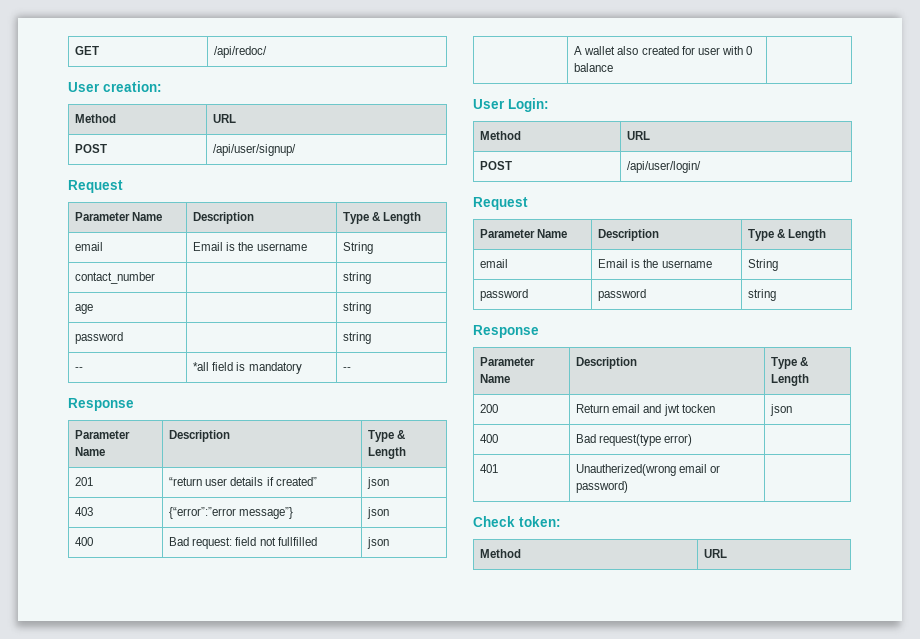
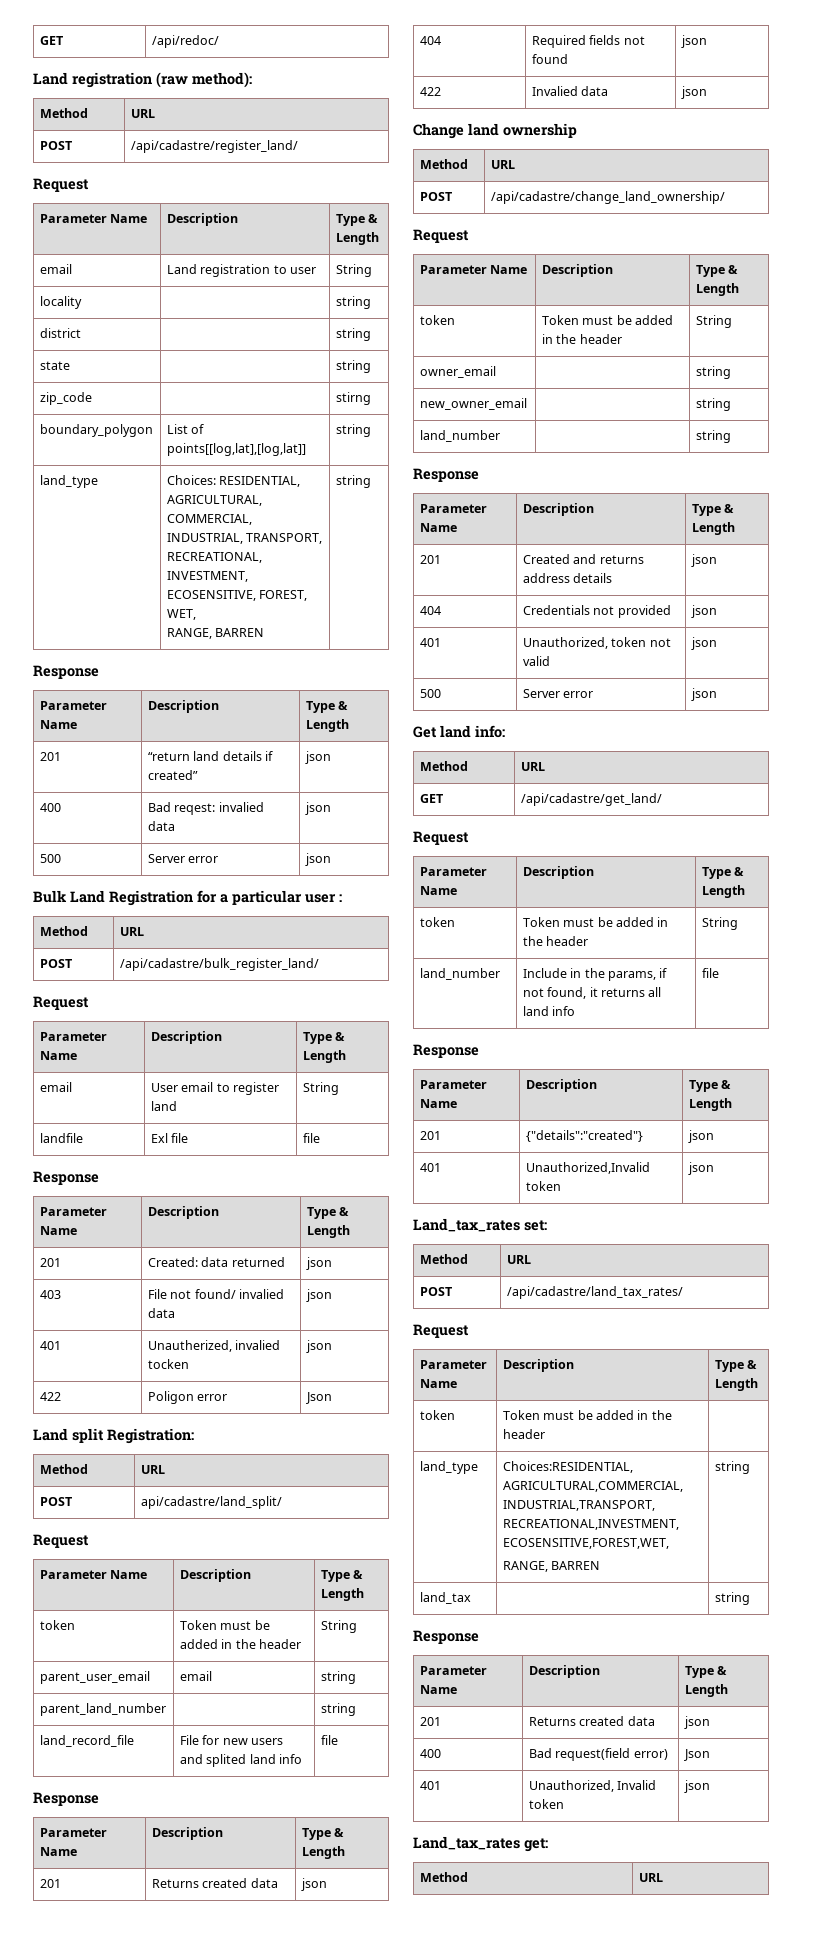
[68,81,162,92] [75,114,117,123] [213,114,237,123] [75,144,108,153] [213,144,297,156] [68,180,123,193] [75,212,163,221] [193,212,255,224] [343,212,422,224] [75,242,104,251] [193,242,307,251] [343,242,374,254] [75,272,156,284] [343,272,372,284] [75,304,94,314] [343,302,372,314] [75,332,124,344] [343,332,372,344] [75,367,84,371] [193,362,302,374] [343,367,352,371] User creation: // Method | URL // POST | /api/user/signup/ // Request // Parameter Name | Description | Type & Length // email | Email is the username | String // contact_number | | string // age | | string // password | | string // -- | *all field is mandatory | -- -> [33,72,252,88] [39,108,88,118] [130,109,155,118] [39,141,72,150] [130,140,298,153] [33,178,89,192] [39,214,148,223] [166,213,238,226] [335,214,379,226] [335,232,379,245] [39,264,72,274] [166,264,316,277] [335,264,372,277] [39,296,82,309] [335,296,371,309] [39,328,81,338] [335,328,371,341] [39,361,70,370] [335,360,371,373] [39,392,92,405] [335,392,371,405] [39,424,153,437] [166,424,205,434] [166,443,306,456] [335,424,371,437] [39,475,98,488] [166,475,301,487] [166,495,262,506] [166,514,252,525] [166,533,323,544] [166,552,262,563] [166,571,248,582] [166,590,308,601] [166,609,196,620] [166,628,265,639] [335,475,371,488] Land registration (raw method): // Method | URL // POST | /api/cadastre/register_land/ // Request // Parameter Name | Description | Type & Length // email | Land registration to user | String // locality | | string // district | | string // state | | string // zip_code | | stirng // boundary_polygon | List of points[[log,lat],[log,lat]] | string // land_type | Choices: RESIDENTIAL, AGRICULTURAL, COMMERCIAL, INDUSTRIAL, TRANSPORT, RECREATIONAL, INVESTMENT, ECOSENSITIVE, FOREST, WET, // RANGE, BARREN | string
[205,478,228,486] user -> [193,751,220,761] land
[75,507,94,516] [169,507,294,519] [367,507,390,519] [75,537,94,546] [169,537,317,549] [367,537,390,549] [574,46,752,55] [574,63,614,72] [473,98,549,112] [480,131,522,140] [627,131,651,140] [480,161,513,170] [627,161,702,173] [473,197,528,210] [480,229,568,238] [598,229,660,241] [748,229,827,241] [480,259,509,268] [598,259,712,268] [748,259,779,271] [480,289,529,301] [598,289,647,301] [748,289,777,301] [473,325,539,338] [480,357,536,366] [480,374,511,383] [576,357,638,369] [771,357,809,369] [771,374,810,386] [480,404,499,413] [576,404,715,416] [770,404,793,416] [480,434,499,443] [576,434,662,446] 403 | {“error”:”error message”} | json // 400 | Bad request: field not fullfilled | json // | A wallet also created for user with 0 balance | // User Login: // Method | URL // POST | /api/user/login/ // Request // Parameter Name | Description | Type & Length // email | Email is the username | String // password | password | string // Response // Parameter Name | Description | Type & Length // 200 | Return email and jwt tocken | json // 400 | Bad request(type -> [39,803,61,812] [147,802,264,815] [147,821,175,831] [304,802,331,815] [39,854,61,863] [147,854,219,863] [304,853,331,866] [33,890,342,906] [39,926,88,936] [119,927,144,936] [39,959,72,968] [119,958,319,971] [33,996,89,1010] [39,1032,107,1041] [39,1051,77,1060] [150,1031,222,1044] [302,1032,346,1044] [302,1050,346,1063] [39,1082,72,1092] [150,1082,279,1095] [150,1101,177,1111] [302,1082,339,1095] [39,1133,83,1143] [150,1133,189,1143] [302,1133,320,1143] [33,1171,99,1185] [39,1207,107,1216] [39,1226,77,1235] [147,1206,219,1219] [306,1207,350,1219] [306,1225,350,1238] [39,1258,61,1267] [147,1257,285,1267] [305,1257,332,1270] [39,1290,61,1299] [147,1289,284,1299] [147,1308,175,1318] [305,1289,332,1302] [39,1341,61,1350] [147,1340,281,1352] [147,1359,189,1369] [305,1340,332,1353] [39,1392,61,1401] [147,1391,228,1404] [305,1392,332,1404] [33,1428,194,1444] [39,1464,88,1474] [140,1465,165,1474] [39,1497,72,1506] [140,1496,282,1509] [33,1534,89,1548] [39,1570,148,1579] [179,1569,251,1582] [320,1570,364,1582] [320,1588,364,1601] [39,1620,75,1630] [179,1620,270,1630] [179,1639,301,1649] [320,1620,357,1633] [39,1671,150,1684] [179,1671,212,1681] [320,1671,356,1684] [39,1703,166,1716] [320,1703,356,1716] [39,1735,134,1747] [179,1735,283,1745] [179,1754,302,1767] [320,1735,338,1745] [33,1792,99,1806] [39,1828,107,1837] [39,1847,77,1856] [151,1827,223,1840] [301,1828,345,1840] [301,1846,345,1859] [39,1879,61,1888] [151,1878,278,1888] [300,1878,327,1891] [419,36,441,45] [531,35,645,48] [531,54,568,64] [680,35,707,48] [419,87,441,96] [531,86,609,96] [680,86,707,99] [413,123,577,139] [419,159,468,169] [490,160,515,169] [419,192,452,201] [490,191,725,204] [413,229,469,243] [419,265,528,274] [541,264,613,277] [695,265,739,277] [695,283,739,296] [419,315,455,325] [541,315,673,325] [541,334,622,344] [695,315,732,328] [419,366,496,378] [695,366,731,379] [419,398,527,410] [695,398,731,411] [419,430,500,442] [695,430,731,443] [413,468,479,482] [419,504,487,513] [419,523,457,532] [522,503,594,516] [691,504,735,516] [691,522,735,535] [419,555,441,564] [522,554,644,564] [522,573,613,583] [690,554,717,567] [419,606,441,615] [522,605,671,618] [690,605,717,618] [419,638,441,647] [522,637,671,649] [522,656,550,666] [690,637,717,650] [419,689,441,698] [522,689,594,698] [690,688,717,701] [413,725,505,738] [419,761,468,771] [520,762,545,771] [419,794,443,803] [520,793,662,806] [413,831,469,845] [419,867,487,876] [419,886,457,895] [522,866,594,879] [701,867,745,879] [701,885,745,898] [419,917,455,927] [522,917,669,927] [522,936,589,946] [701,917,738,930] [419,968,500,980] [522,968,668,981] [522,987,662,999] [522,1006,576,1016] [701,968,719,978] [413,1044,479,1058] [419,1080,487,1089] [419,1099,457,1108] [525,1079,597,1092] [688,1080,732,1092] [688,1098,732,1111] [419,1131,441,1140] [525,1130,643,1142] [687,1130,714,1143] [419,1163,441,1172] [525,1162,650,1174] [525,1181,561,1191] [687,1162,714,1175] [413,1218,547,1232] [419,1254,468,1264] [506,1255,531,1264] [419,1287,452,1296] [506,1286,683,1299] [413,1324,469,1338] [419,1360,487,1369] [419,1379,457,1388] [502,1359,574,1372] [714,1360,758,1372] [714,1378,758,1391] [419,1410,455,1420] [502,1410,672,1420] [502,1429,545,1439] [419,1461,478,1474] [502,1461,633,1473] [502,1481,683,1492] [502,1500,655,1511] [502,1519,679,1530] [502,1538,669,1549] [502,1561,601,1572] [714,1461,750,1474] [419,1592,471,1604] [714,1592,750,1605] [413,1630,479,1644] [419,1666,487,1675] [419,1685,457,1694] [528,1665,600,1678] [684,1666,728,1678] [684,1684,728,1697] [419,1717,441,1726] [528,1716,655,1726] [683,1716,710,1729] [419,1749,441,1758] [528,1748,631,1761] 400 | Bad reqest: invalied data | json // 500 | Server error | json // Bulk Land Registration for a particular user : // Method | URL // POST | /api/cadastre/bulk_register_land/ // Request // Parameter Name | Description | Type & Length // email | User email to register land | String // landfile | Exl file | file // Response // Parameter Name | Description | Type & Length // 201 | Created: data returned | json // 403 | File not found/ invalied data | json // 401 | Unautherized, invalied tocken | json // 422 | Poligon error | Json // Land split Registration: // Method | URL // POST | api/cadastre/land_split/ // Request // Parameter Name | Description | Type & Length // token | Token must be added in the header | String // parent_user_email | email | string // parent_land_number | | string // land_record_file | File for new users and splited land info | file // Response // Parameter Name | Description | Type & Length // 201 | Returns created data | json // 404 | Required fields not found | json // 422 | Invalied data | json // Change land ownership // Method | URL // POST | /api/cadastre/change_land_ownership/ // Request // Parameter Name | Description | Type & Length // token | Token must be added in the header | String // owner_email | | string // new_owner_email | | string // land_number | | string // Response // Parameter Name | Description | Type & Length // 201 | Created and returns address details | json // 404 | Credentials not provided | json // 401 | Unauthorized, token not valid | json // 500 | Server error | json // Get land info: // Method | URL // GET | /api/cadastre/get_land/ // Request // Parameter Name | Description | Type & Length // token | Token must be added in the header | String // land_number | Include in the params, if not found, it returns all land info | file // Response // Parameter Name | Description | Type & Length // 201 | {"details":"created"} | json // 401 | Unauthorized,Invalid token | json // Land_tax_rates set: // Method | URL // POST | /api/cadastre/land_tax_rates/ // Request // Parameter Name | Description | Type & Length // token | Token must be added in the header | // land_type | Choices:RESIDENTIAL, AGRICULTURAL,COMMERCIAL, INDUSTRIAL,TRANSPORT, RECREATIONAL,INVESTMENT, ECOSENSITIVE,FOREST,WET, // RANGE, BARREN | string // land_tax | | string // Response // Parameter Name | Description | Type & Length // 201 | Returns created data | json // 400 | Bad request(field
[480,464,499,473] [576,464,721,476] [576,481,629,493] [473,516,561,527] // 401 | Unautherized(wrong email or password) | // Check token: -> [683,1749,710,1761] [419,1781,441,1790] [528,1780,657,1792] [528,1799,564,1809] [683,1780,710,1793] [413,1836,548,1852] Json // 401 | Unauthorized, Invalid token | json // Land_tax_rates get:

